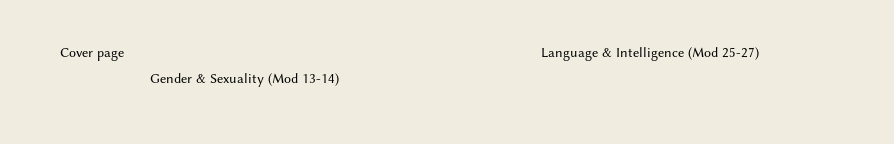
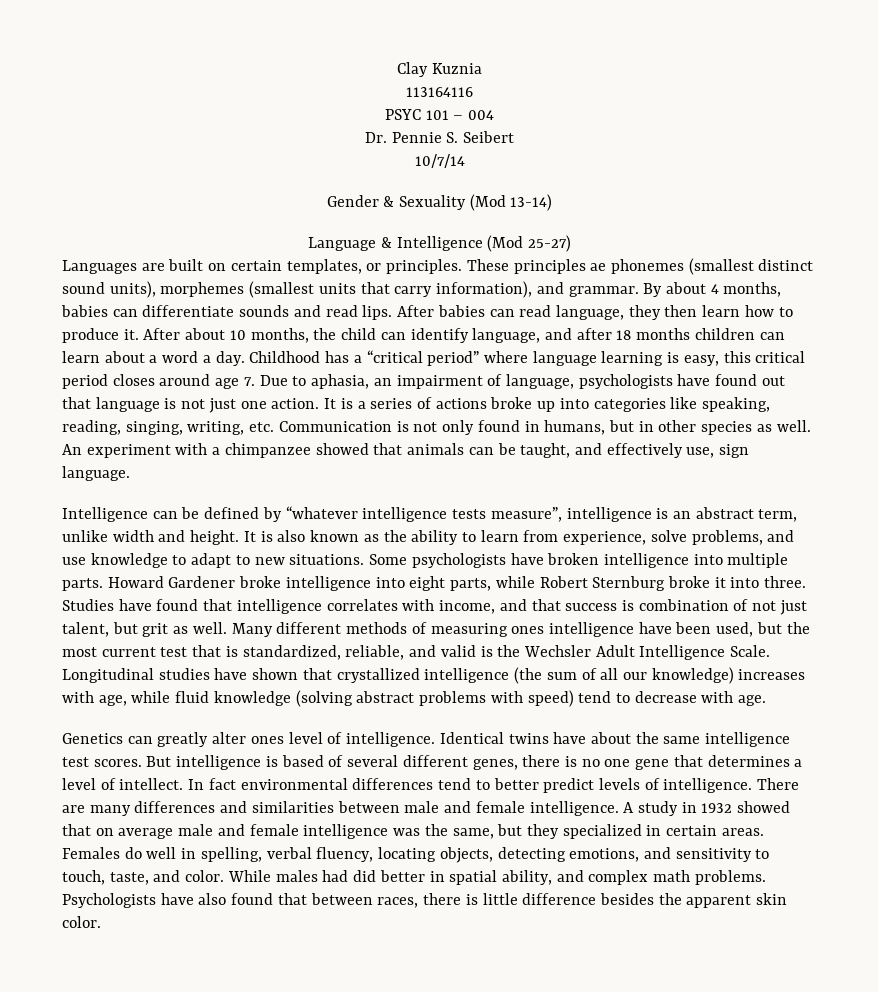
[60,48,124,61] Cover page -> [397,62,482,77] [406,87,473,97] [384,109,495,120] [364,131,515,143] [414,154,465,168] Clay Kuznia // 113164116 // PSYC 101 – 004 // Dr. Pennie S. Seibert // 10/7/14
(759, 53) none -> [62,258,814,275] [62,281,782,298] [61,305,793,320] [62,328,785,343] [62,350,806,366] [62,374,785,389] [62,397,771,413] [62,420,811,435] [62,443,750,458] [62,466,130,481] [62,506,798,522] [62,530,795,545] [62,553,789,568] [62,576,807,591] [62,599,807,615] [62,622,810,637] [62,645,771,660] [62,667,806,684] [62,690,767,707] [62,732,791,747] [62,755,803,770] [62,778,800,793] [62,801,791,816] [62,824,764,839] [62,847,770,863] [62,870,766,885] [62,893,788,908] [62,916,101,928] // Languages are built on certain templates, or principles. These principles ae phonemes (smallest distinct sound units), morphemes (smallest units that carry information), and grammar. By about 4 months, babies can differentiate sounds and read lips. After babies can read language, they then learn how to produce it. After about 10 months, the child can identify language, and after 18 months children can learn about a word a day. Childhood has a “critical period” where language learning is easy, this critical period closes around age 7. Due to aphasia, an impairment of language, psychologists have found out that language is not just one action. It is a series of actions broke up into categories like speaking, reading, singing, writing, etc. Communication is not only found in humans, but in other species as well. An experiment with a chimpanzee showed that animals can be taught, and effectively use, sign language. // Intelligence can be defined by “whatever intelligence tests measure”, intelligence is an abstract term, unlike width and height. It is also known as the ability to learn from experience, solve problems, and use knowledge to adapt to new situations. Some psychologists have broken intelligence into multiple parts. Howard Gardener broke intelligence into eight parts, while Robert Sternburg broke it into three. Studies have found that intelligence correlates with income, and that success is combination of not just talent, but grit as well. Many different methods of measuring ones intelligence have been used, but the most current test that is standardized, reliable, and valid is the Wechsler Adult Intelligence Scale. Longitudinal studies have shown that crystallized intelligence (the sum of all our knowledge) increases with age, while fluid knowledge (solving abstract problems with speed) tend to decrease with age. // Genetics can greatly alter ones level of intelligence. Identical twins have about the same intelligence test scores. But intelligence is based of several different genes, there is no one gene that determines a level of intellect. In fact environmental differences tend to better predict levels of intelligence. There are many differences and similarities between male and female intelligence. A study in 1932 showed that on average male and female intelligence was the same, but they specialized in certain areas. Females do well in spelling, verbal fluency, locating objects, detecting emotions, and sensitivity to touch, taste, and color. While males had did better in spatial ability, and complex math problems. Psychologists have also found that between races, there is little difference besides the apparent skin color.

